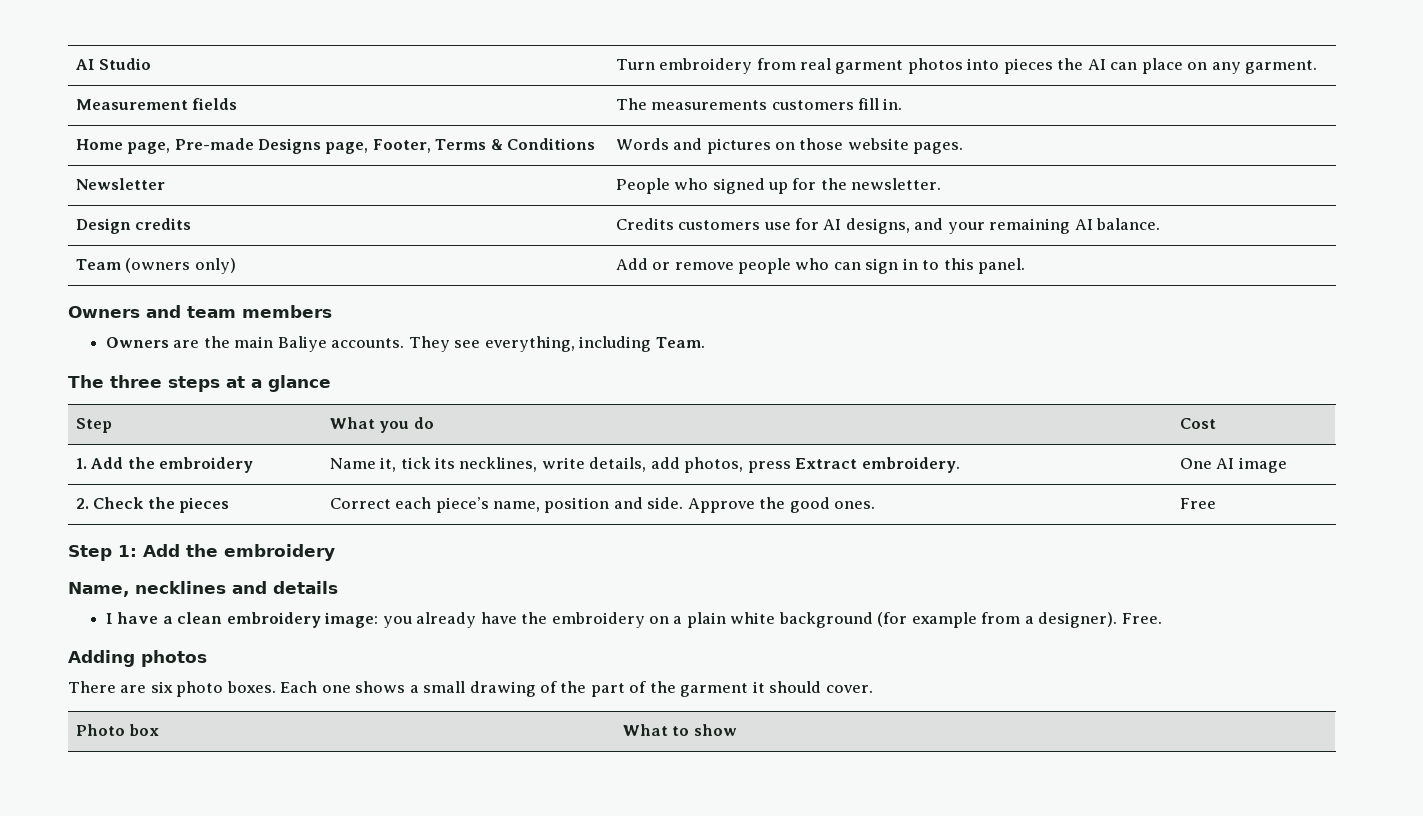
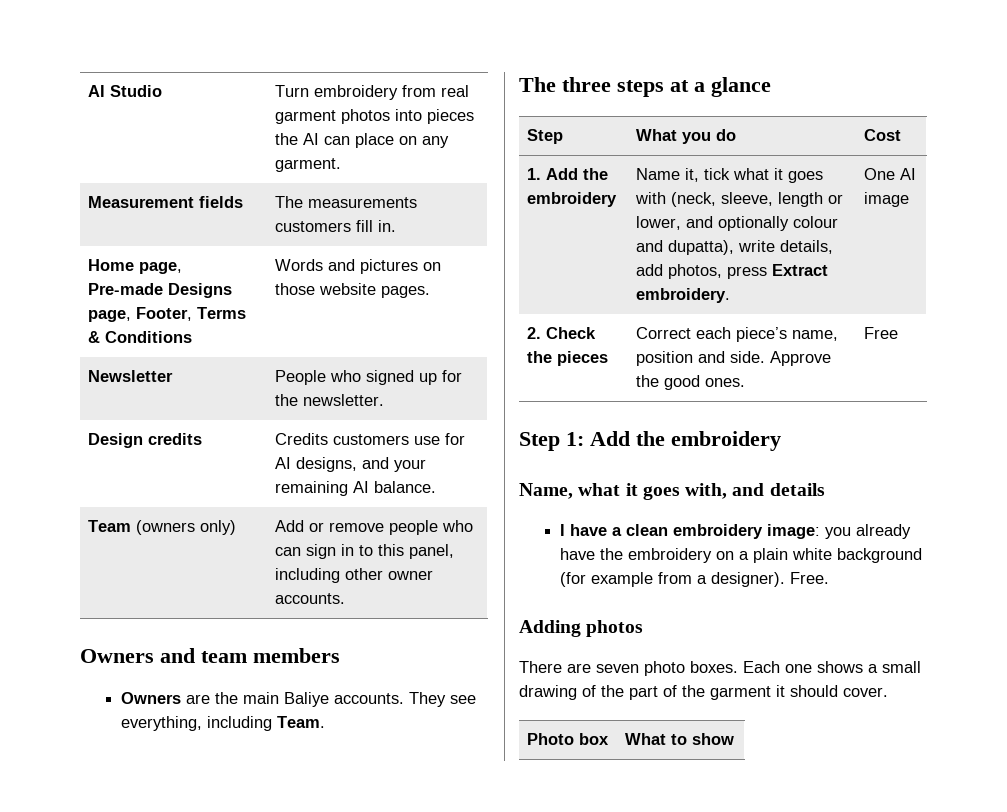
[978,258,1026,274] panel. -> [408,544,454,559] [274,568,433,583] [274,593,345,604] panel, including other owner accounts.
[435,457,538,472] its necklines, -> [732,168,823,183] [634,192,843,207] [635,216,838,231] [635,240,734,255] what it goes with (neck, sleeve, length or lower, and optionally colour and dupatta),
[135,581,226,594] necklines -> [578,483,728,500] what it goes with,
[150,681,173,693] six -> [596,664,639,673] seven

